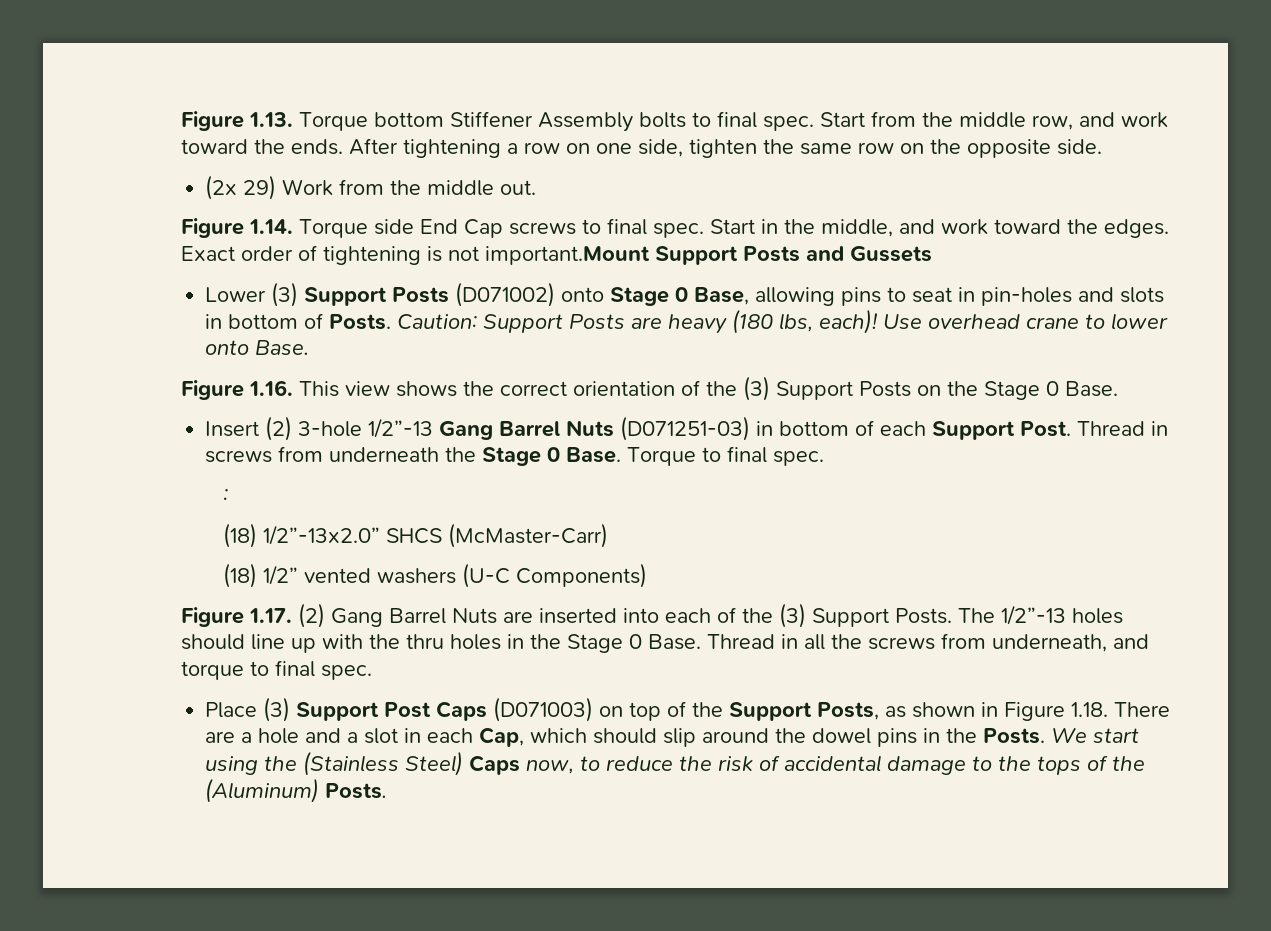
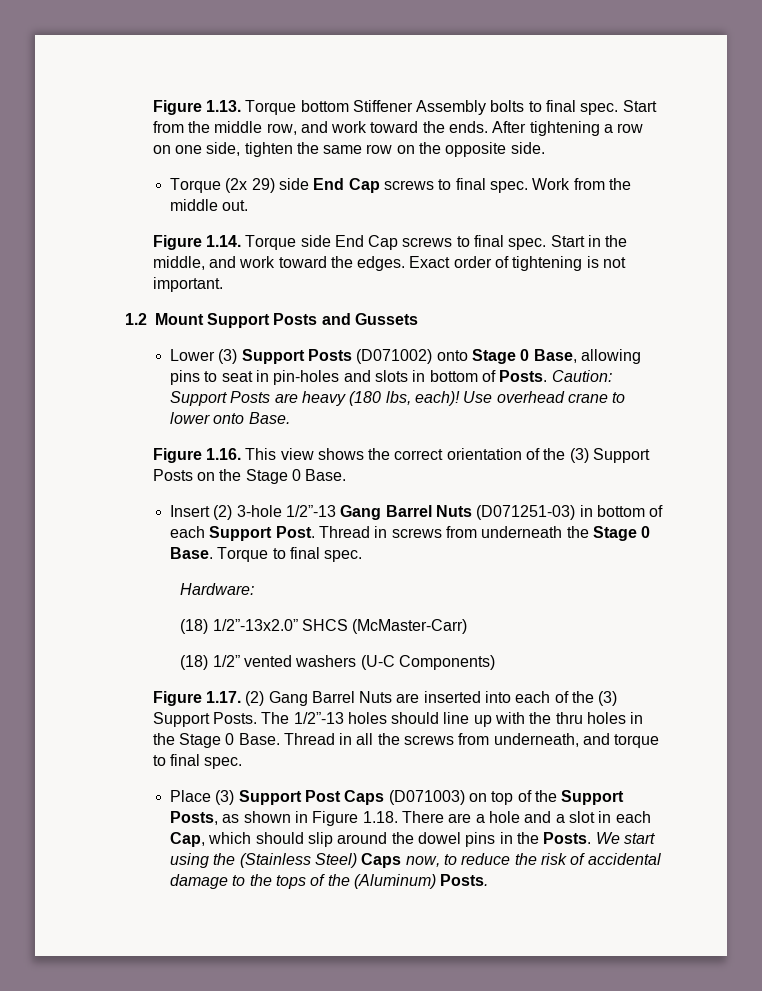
(1103, 147) none -> [170,178,222,193] Torque
(277, 187) none -> [279,178,529,193] side End Cap screws to final spec.
[485,246,651,265] important.Mount -> [152,277,223,292] [124,313,204,325] important. // 1.2 Mount
[223,489,229,502] : -> [180,583,255,595] Hardware:

